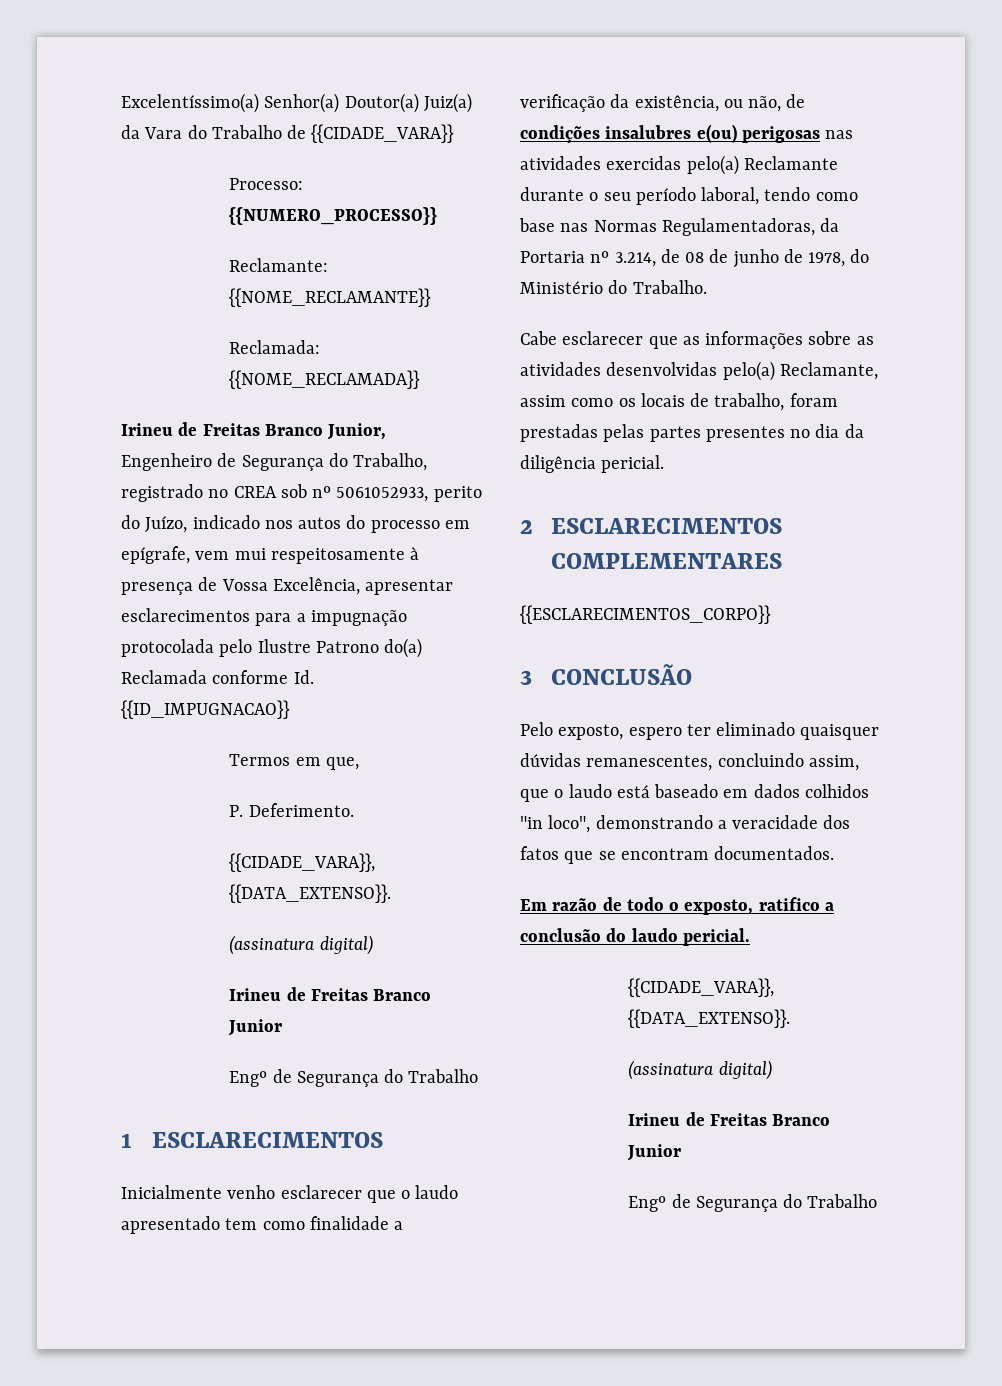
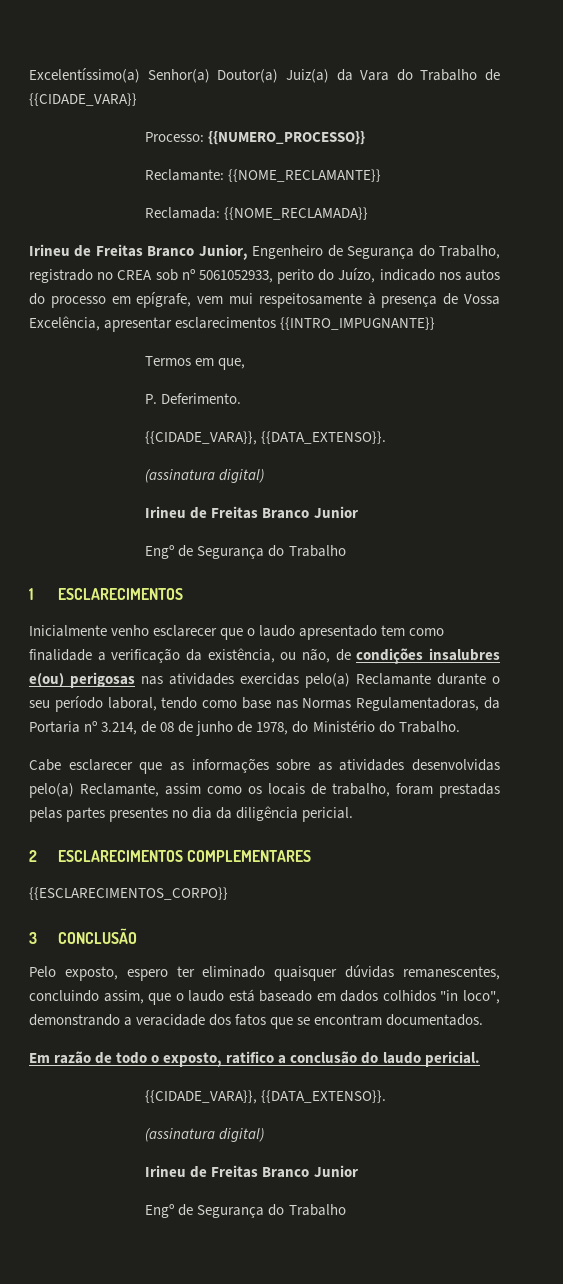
[255,610,407,626] [121,638,423,658] [121,670,314,684] [121,700,290,719] para a impugnação protocolada pelo Ilustre Patrono do(a) Reclamada conforme Id. {{ID_IMPUGNACAO}} -> [280,317,436,330] {{INTRO_IMPUGNANTE}}

